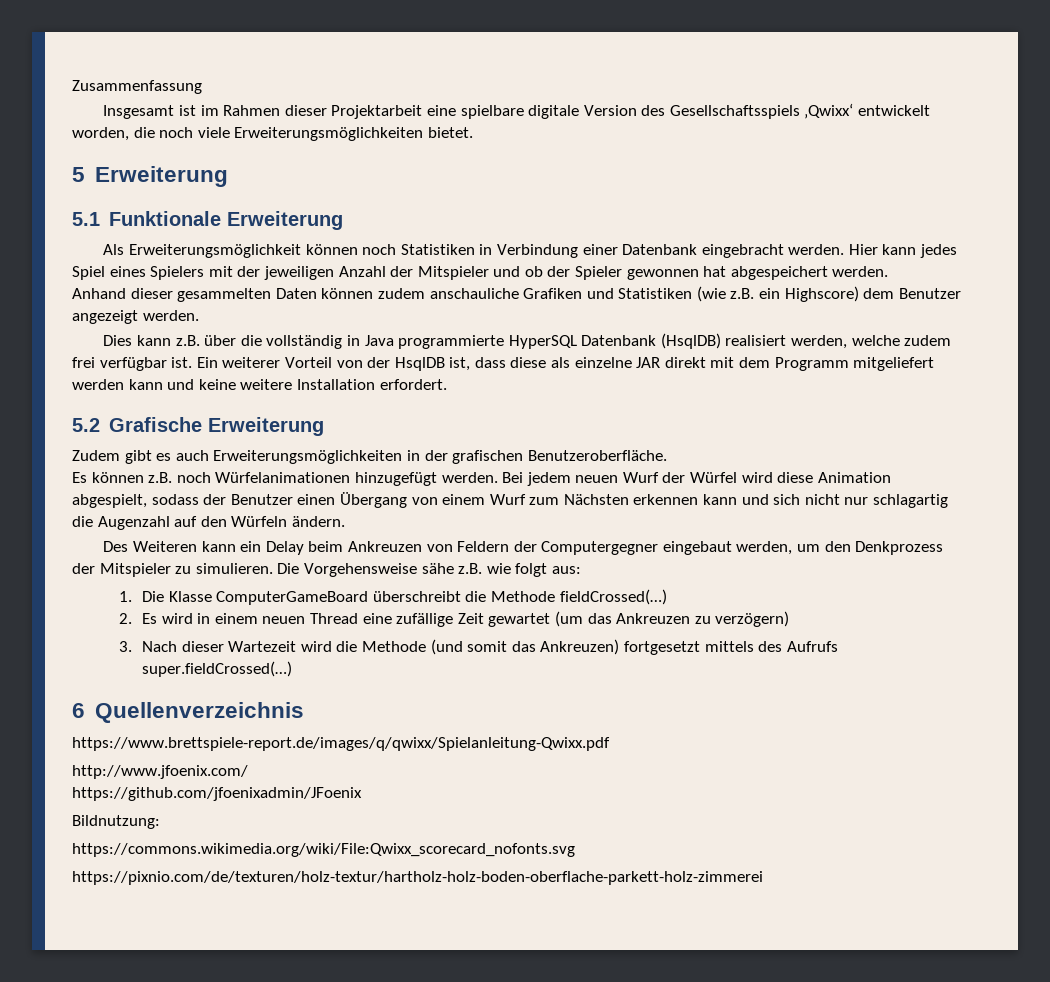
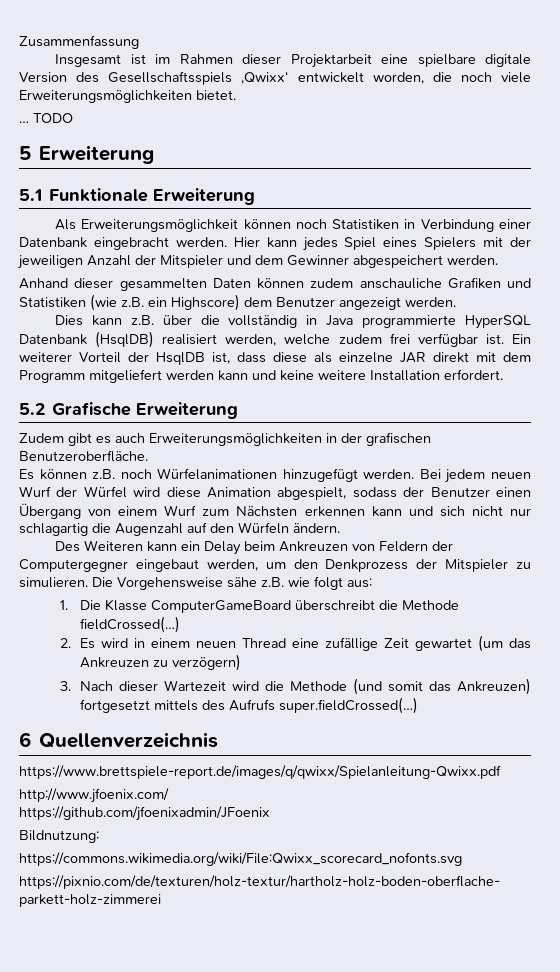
(473, 132) none -> [19,113,73,123] // … TODO
[524,266,727,280] ob der Spieler gewonnen hat -> [255,255,349,266] dem Gewinner
[336,360,363,368] von -> (121, 357) none

